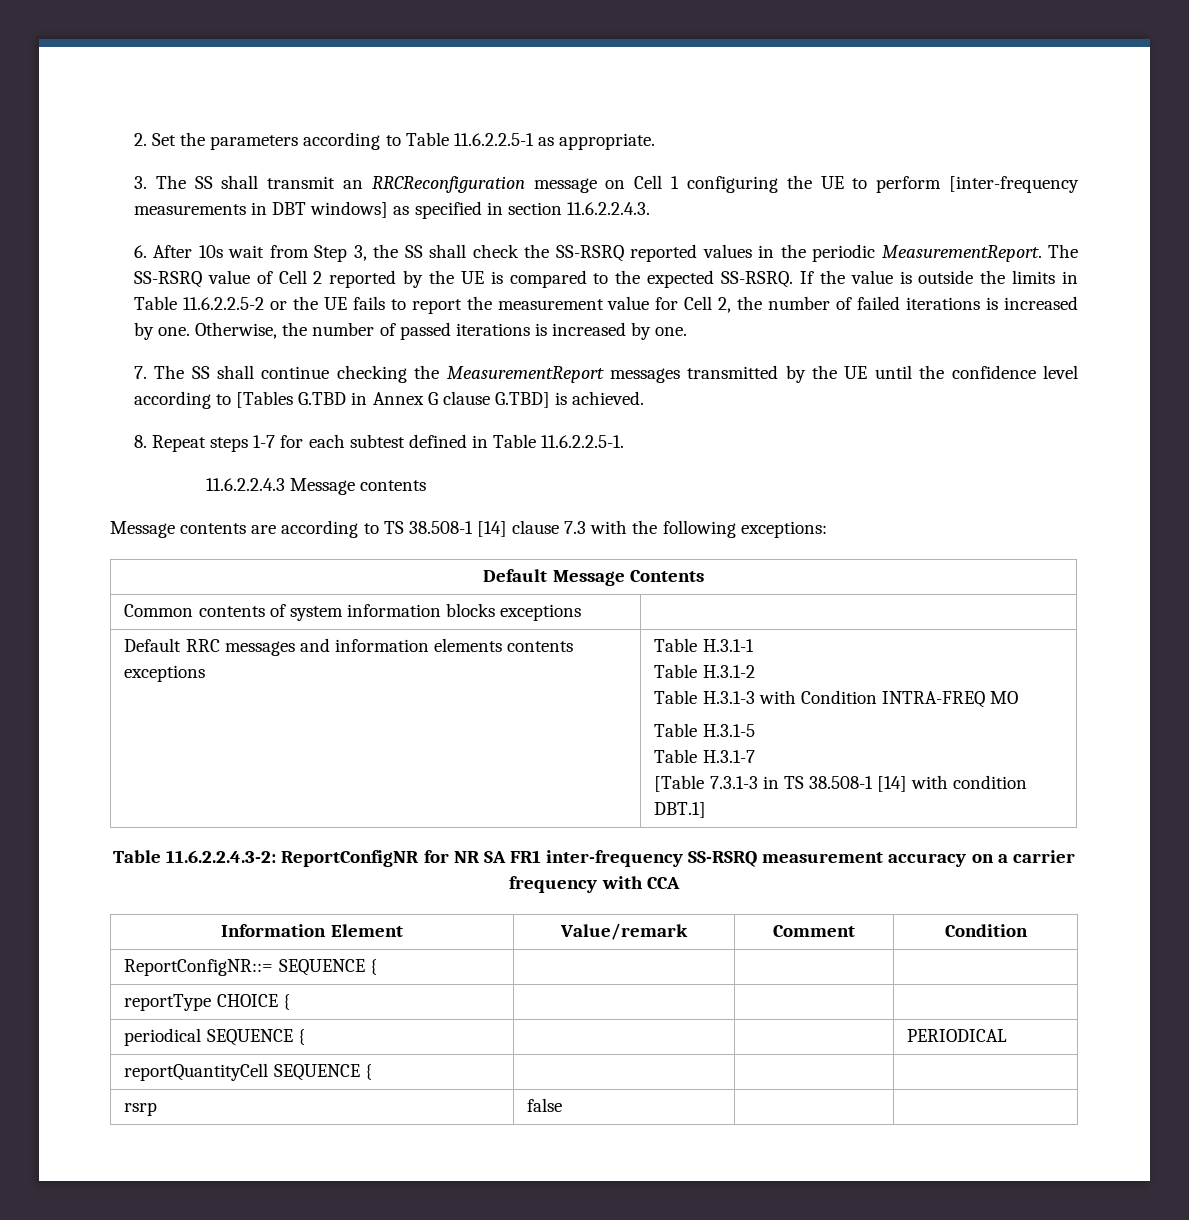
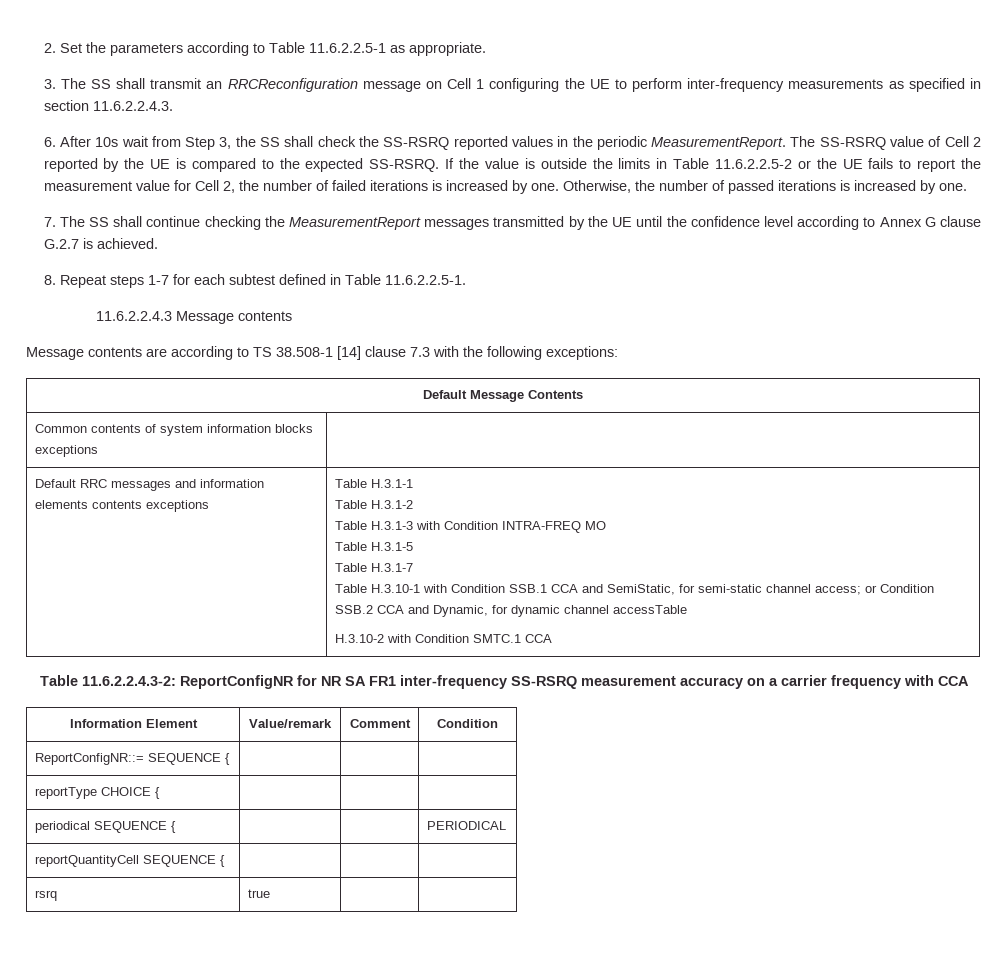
[948,176,1079,193] [133,201,389,218] [inter-frequency measurements in DBT windows] -> [687,78,884,92] inter-frequency measurements
[236,391,368,408] [Tables G.TBD in -> (876, 222) none
[495,392,551,408] G.TBD] -> [43,239,79,249] G.2.7
[654,775,1028,792] [654,802,707,818] [Table 7.3.1-3 in TS 38.508-1 [14] with condition DBT.1] -> [334,584,934,595] [334,605,687,617] [334,634,552,643] Table H.3.10-1 with Condition SSB.1 CCA and SemiStatic, for semi-static channel access; or Condition SSB.2 CCA and Dynamic, for dynamic channel accessTable // H.3.10-2 with Condition SMTC.1 CCA
[124,1102,158,1116] [527,1098,563,1112] rsrp | false -> [34,890,57,901] [247,889,270,898] rsrq | true

